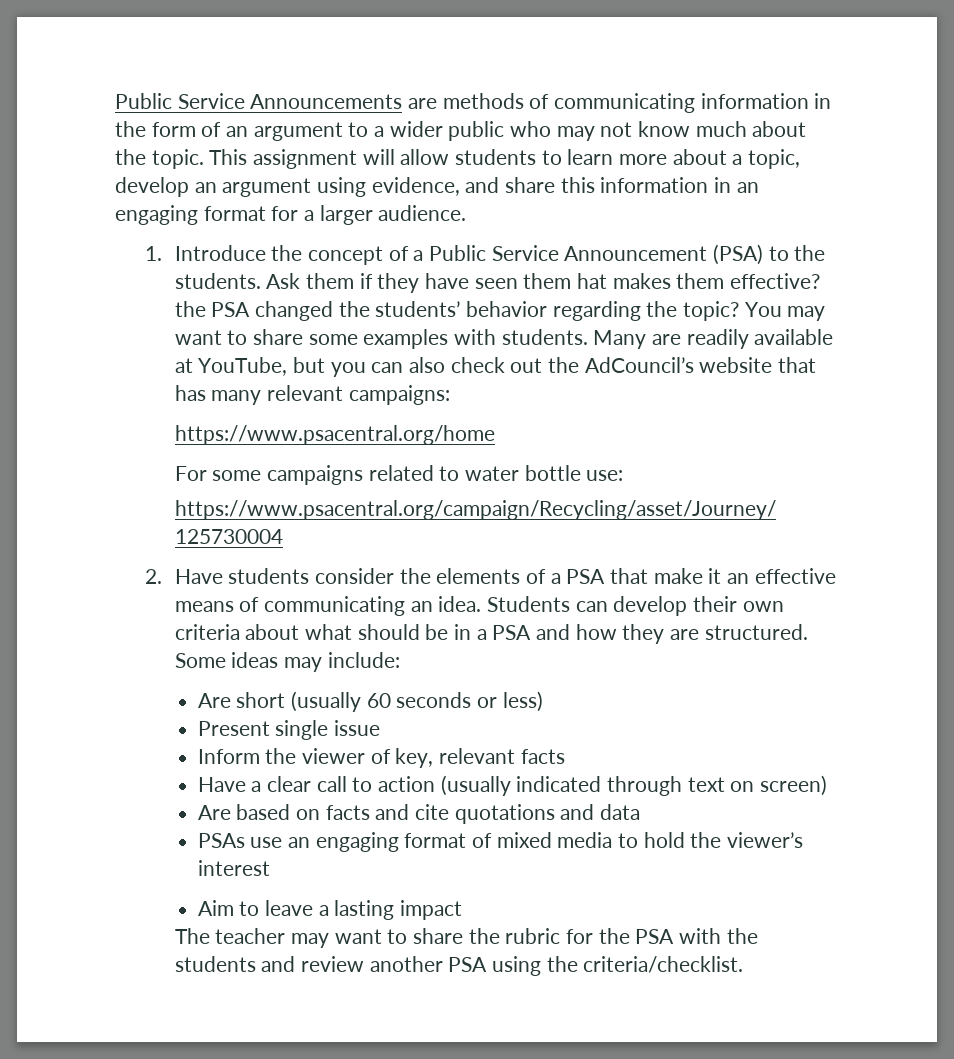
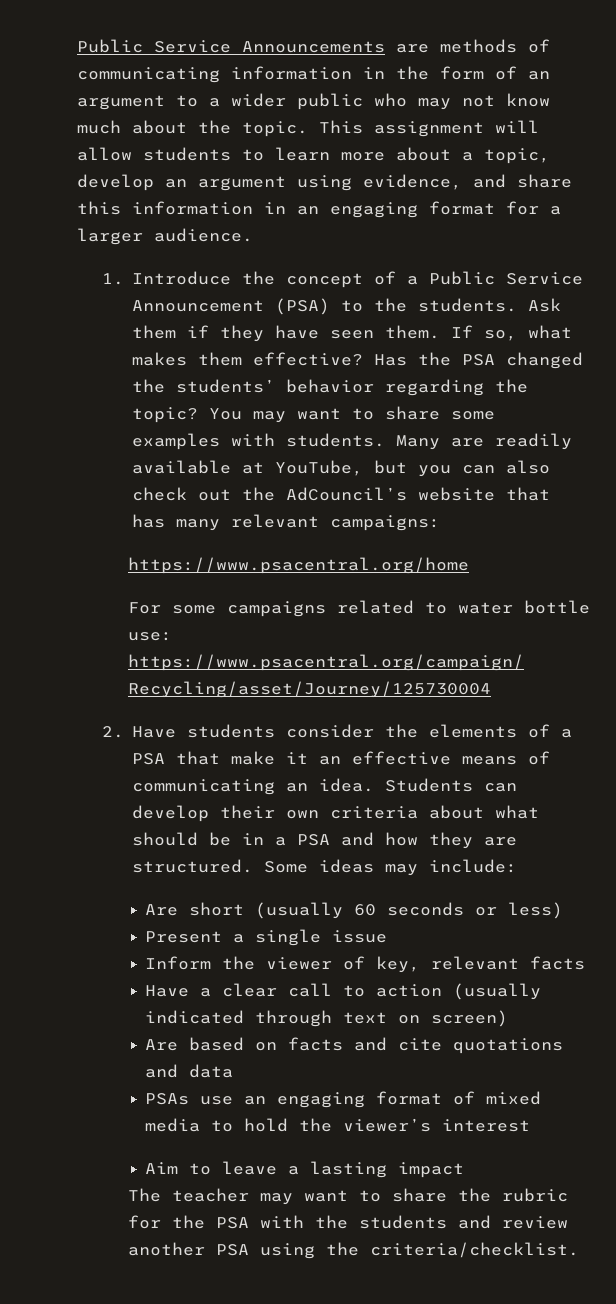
[523,273,607,289] them hat -> [385,325,573,341] them. If so, what
(820, 281) none -> [374,354,408,366] Has
(270, 728) none -> [232,934,244,943] a

